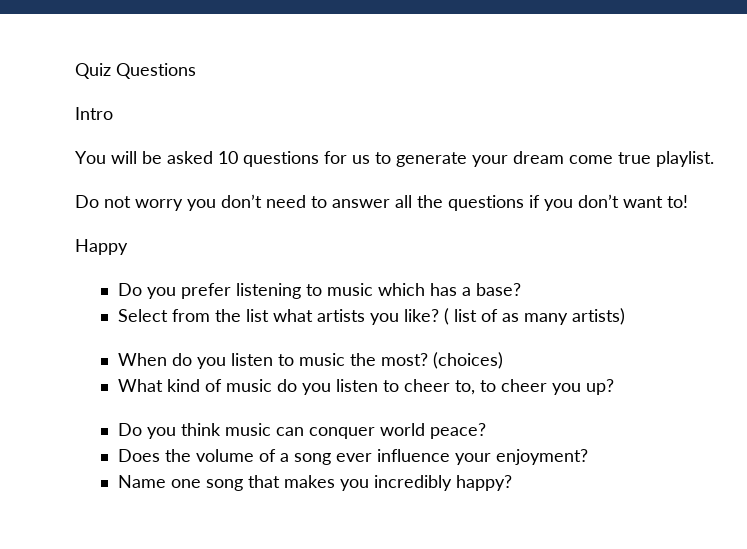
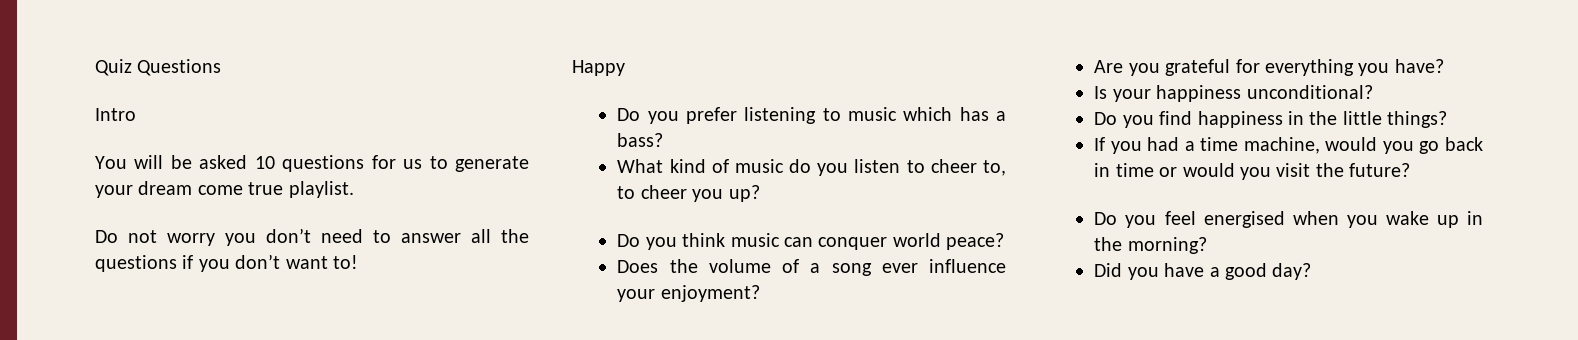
[475,283,521,296] [117,308,625,325] [117,352,503,369] base? // Select from the list what artists you like? ( list of as many artists) // When do you listen to music the most? (choices) -> [617,133,664,147] bass?
[117,475,512,491] Name one song that makes you incredibly happy? -> [1094,59,1444,76] [1094,85,1373,102] [1094,111,1448,128] [1094,137,1483,154] [1094,163,1411,180] [1094,211,1483,228] [1094,237,1207,254] [1094,263,1312,280] Are you grateful for everything you have? // Is your happiness unconditional? // Do you find happiness in the little things? // If you had a time machine, would you go back in time or would you visit the future? // Do you feel energised when you wake up in the morning? // Did you have a good day?

